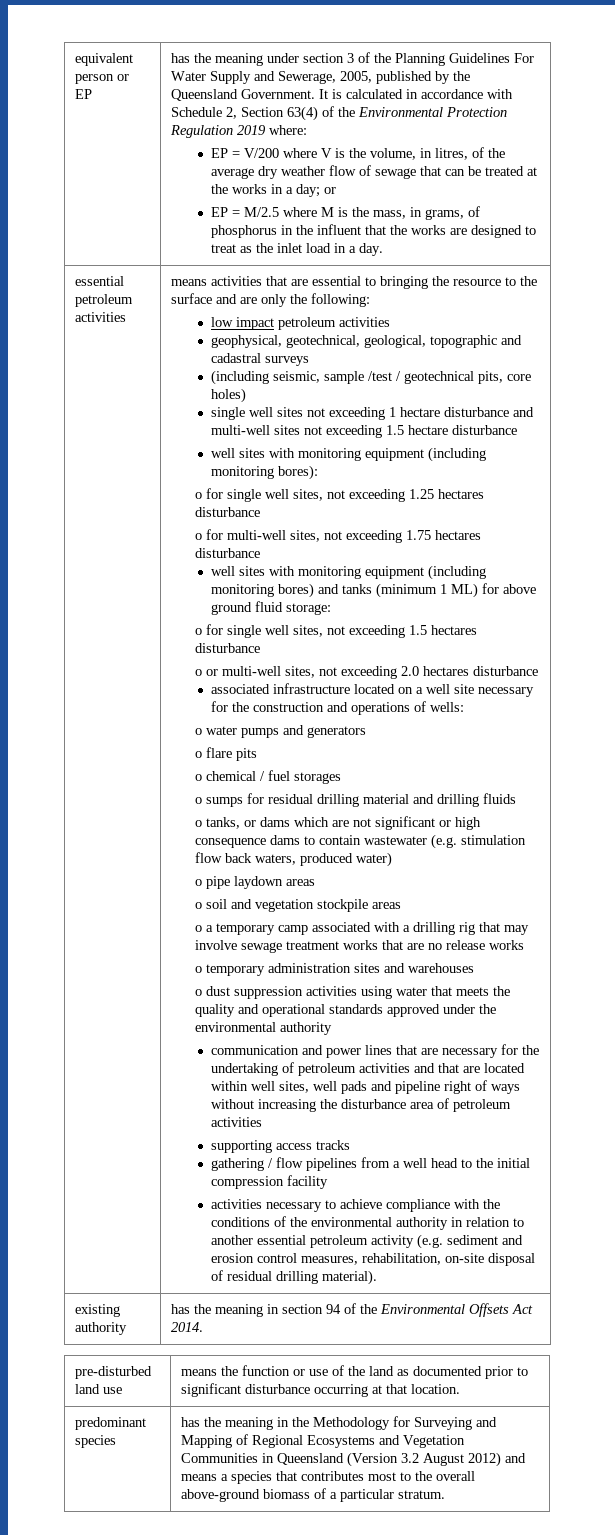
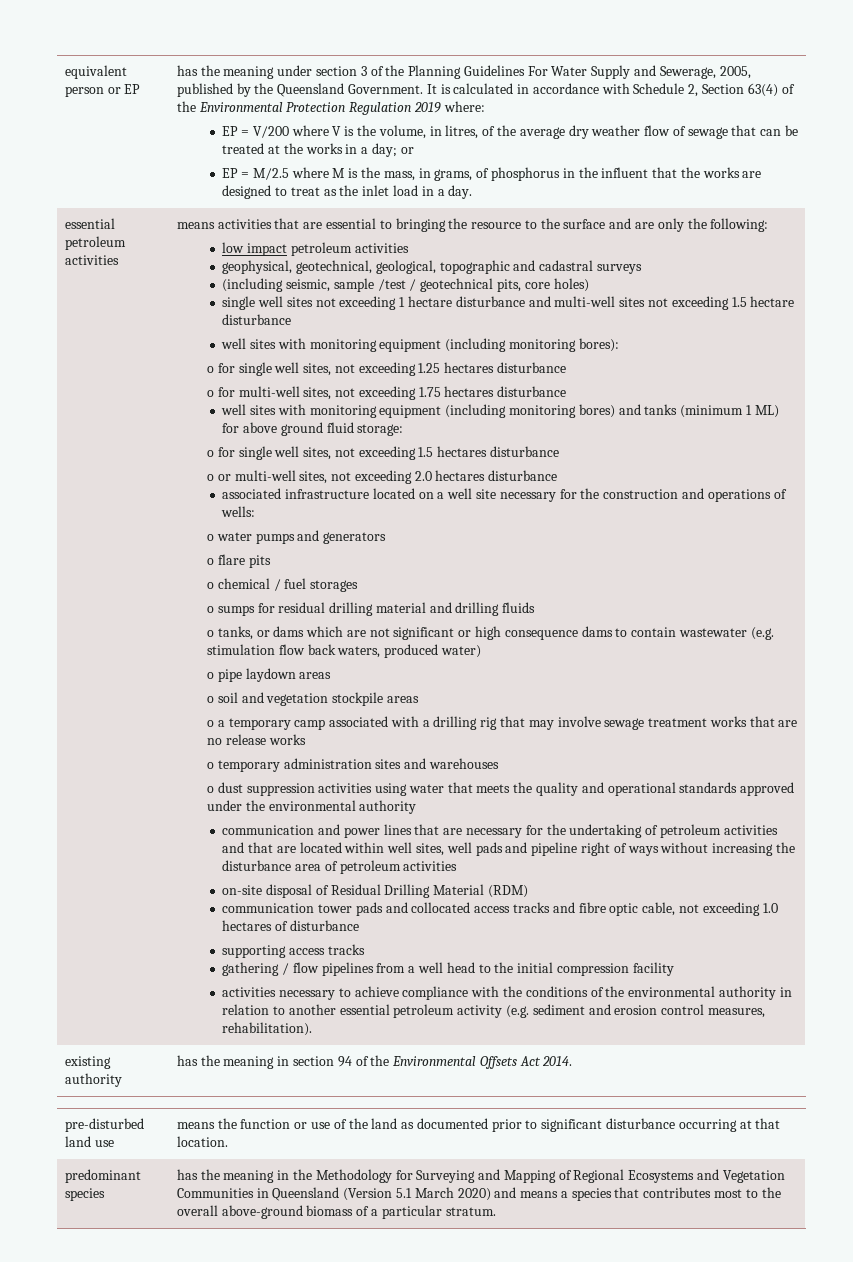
(262, 1122) none -> [222,884,529,898] [222,902,778,916] [222,920,359,931] // on-site disposal of Residual Drilling Material (RDM) // communication tower pads and collocated access tracks and fibre optic cable, not exceeding 1.0 hectares of disturbance
[361,1253,535,1266] [210,1270,377,1285] rehabilitation, on-site disposal of residual drilling material). -> [222,1022,313,1036] rehabilitation).
[401,1452,502,1467] 3.2 August 2012) -> [396,1187,491,1201] 5.1 March 2020)

